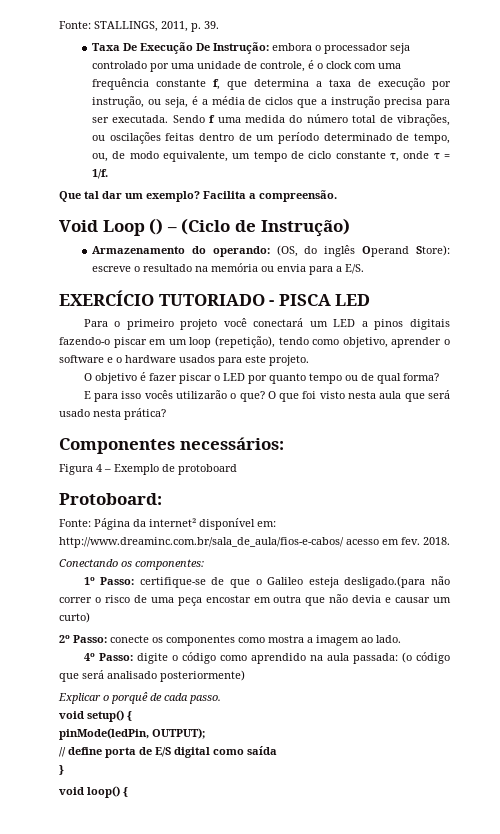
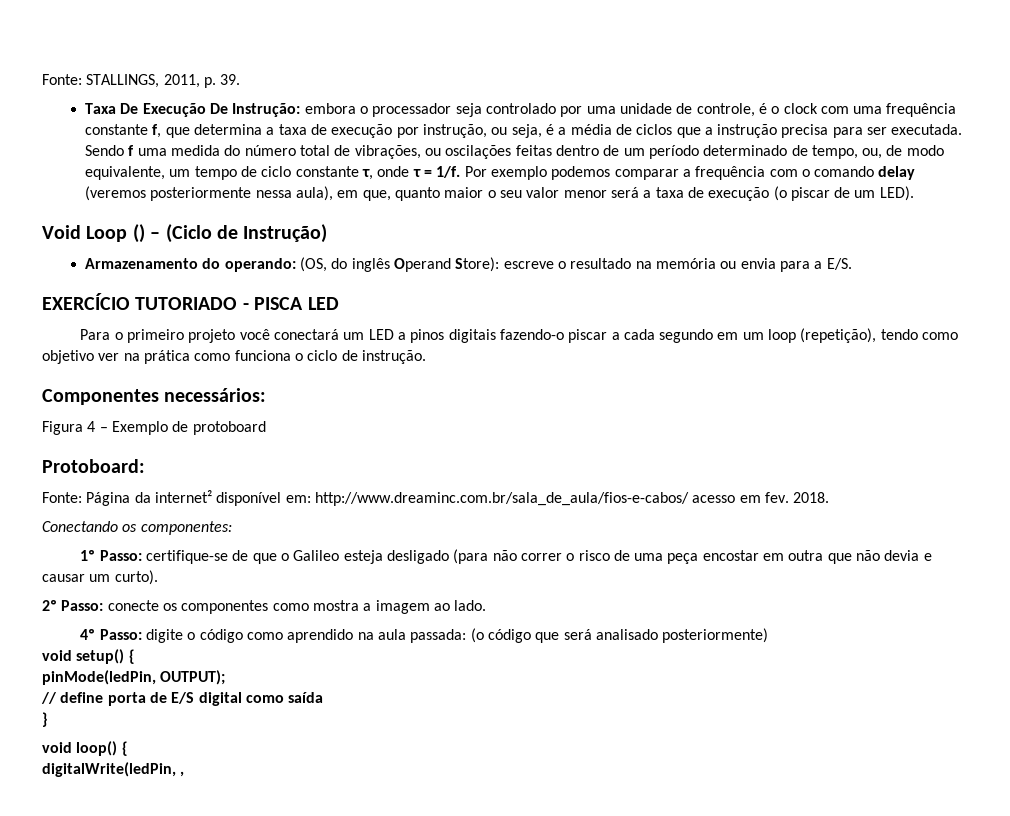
[59,190,337,202] // Que tal dar um exemplo? Facilita a compreensão. -> [464,166,916,180] [85,186,914,201] Por exemplo podemos comparar a frequência com o comando delay (veremos posteriormente nessa aula), em que, quanto maior o seu valor menor será a taxa de execução (o piscar de um LED).
(147, 342) none -> [611,329,714,343] a cada segundo
[342,337,450,348] [59,355,309,366] [83,372,439,384] [83,390,451,402] [59,408,166,420] objetivo, aprender o software e o hardware usados para este projeto. // O objetivo é fazer piscar o LED por quanto tempo ou de qual forma? // E para isso vocês utilizarão o que? O que foi visto nesta aula que será usado nesta prática? -> [42,350,426,364] objetivo ver na prática como funciona o ciclo de instrução.
[344,576,426,588] desligado.(para -> [386,549,489,564] desligado (para
[59,612,90,623] curto) -> [114,570,158,585] curto).
[58,692,221,704] // Explicar o porquê de cada passo. -> (769, 635) none
(128, 792) none -> [42,762,185,777] // digitalWrite(ledPin, ,

